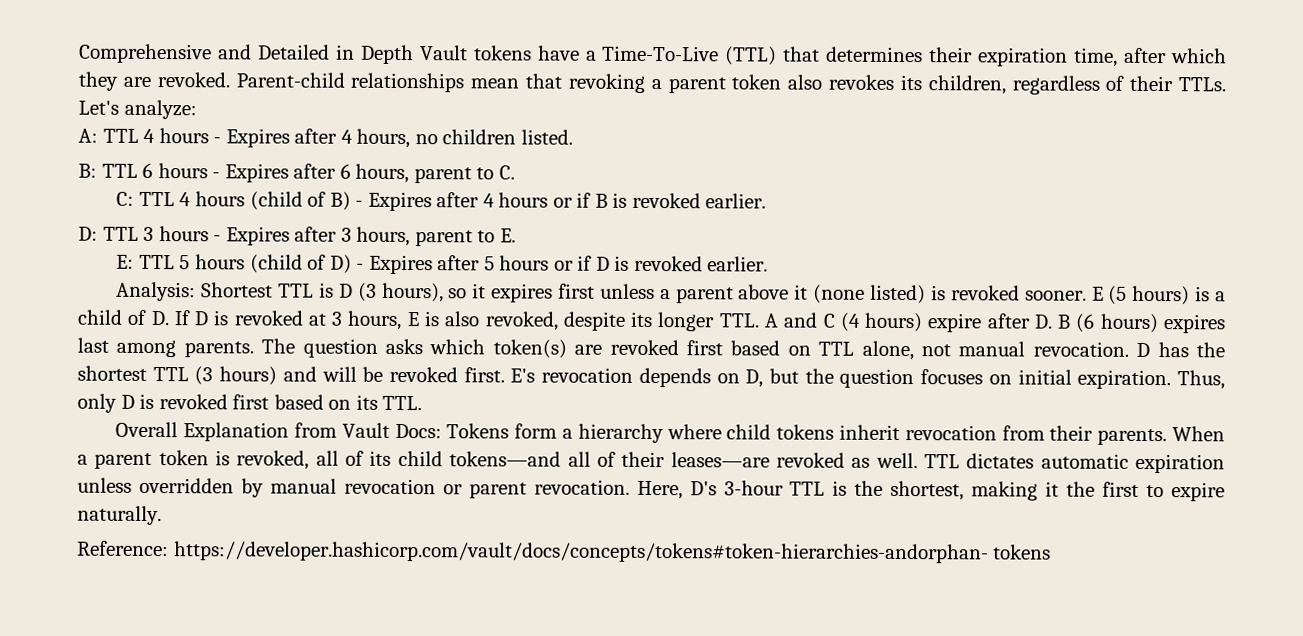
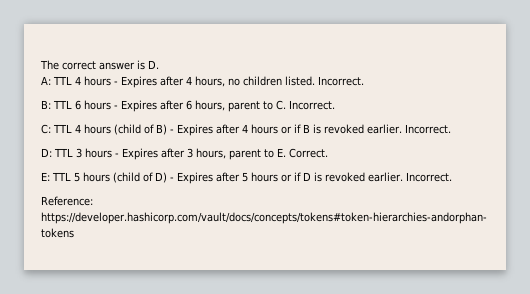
[79,43,1228,67] [78,71,1226,95] [78,99,197,120] Comprehensive and Detailed in Depth Vault tokens have a Time-To-Live (TTL) that determines their expiration time, after which they are revoked. Parent-child relationships mean that revoking a parent token also revokes its children, regardless of their TTLs. Let's analyze: -> [40,60,159,70] The correct answer is D.
(573, 137) none -> [318,76,364,86] Incorrect.
(515, 172) none -> [289,100,335,110] Incorrect.
(767, 201) none -> [405,124,451,134] Incorrect.
(516, 235) none -> [289,148,328,158] Correct.
[116,281,1226,306] [77,309,1226,334] [77,337,1225,361] [77,365,1225,390] [77,393,423,413] [115,421,1225,446] [77,450,1226,474] [77,477,1226,502] [77,505,162,526] // Analysis: Shortest TTL is D (3 hours), so it expires first unless a parent above it (none listed) is revoked sooner. E (5 hours) is a child of D. If D is revoked at 3 hours, E is also revoked, despite its longer TTL. A and C (4 hours) expire after D. B (6 hours) expires last among parents. The question asks which token(s) are revoked first based on TTL alone, not manual revocation. D has the shortest TTL (3 hours) and will be revoked first. E's revocation depends on D, but the question focuses on initial expiration. Thus, only D is revoked first based on its TTL. // Overall Explanation from Vault Docs: Tokens form a hierarchy where child tokens inherit revocation from their parents. When a parent token is revoked, all of its child tokens—and all of their leases—are revoked as well. TTL dictates automatic expiration unless overridden by manual revocation or parent revocation. Here, D's 3-hour TTL is the shortest, making it the first to expire naturally. -> [406,172,452,182] Incorrect.

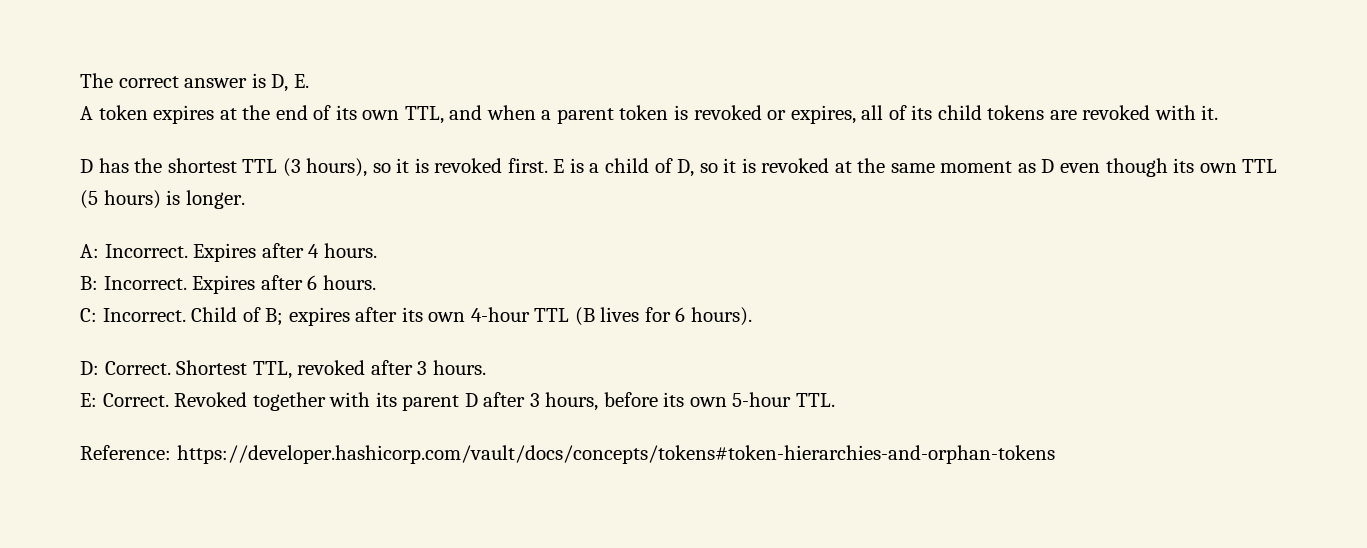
[148,60,159,69] [41,76,364,88] [41,100,335,112] [41,124,451,136] [41,148,328,160] [41,172,452,184] D. // A: TTL 4 hours - Expires after 4 hours, no children listed. Incorrect. // B: TTL 6 hours - Expires after 6 hours, parent to C. Incorrect. // C: TTL 4 hours (child of B) - Expires after 4 hours or if B is revoked earlier. Incorrect. // D: TTL 3 hours - Expires after 3 hours, parent to E. Correct. // E: TTL 5 hours (child of D) - Expires after 5 hours or if D is revoked earlier. Incorrect. -> [271,74,309,92] [80,105,1219,124] [80,158,1278,177] [80,190,245,209] [80,243,377,262] [80,275,376,294] [80,307,753,326] [80,360,486,379] [80,392,836,411] D, E. // A token expires at the end of its own TTL, and when a parent token is revoked or expires, all of its child tokens are revoked with it. // D has the shortest TTL (3 hours), so it is revoked first. E is a child of D, so it is revoked at the same moment as D even though its own TTL (5 hours) is longer. // A: Incorrect. Expires after 4 hours. // B: Incorrect. Expires after 6 hours. // C: Incorrect. Child of B; expires after its own 4-hour TTL (B lives for 6 hours). // D: Correct. Shortest TTL, revoked after 3 hours. // E: Correct. Revoked together with its parent D after 3 hours, before its own 5-hour TTL.
[41,212,487,224] [41,228,74,238] https://developer.hashicorp.com/vault/docs/concepts/tokens#token-hierarchies-andorphan- tokens -> [176,445,1055,464] https://developer.hashicorp.com/vault/docs/concepts/tokens#token-hierarchies-and-orphan-tokens

